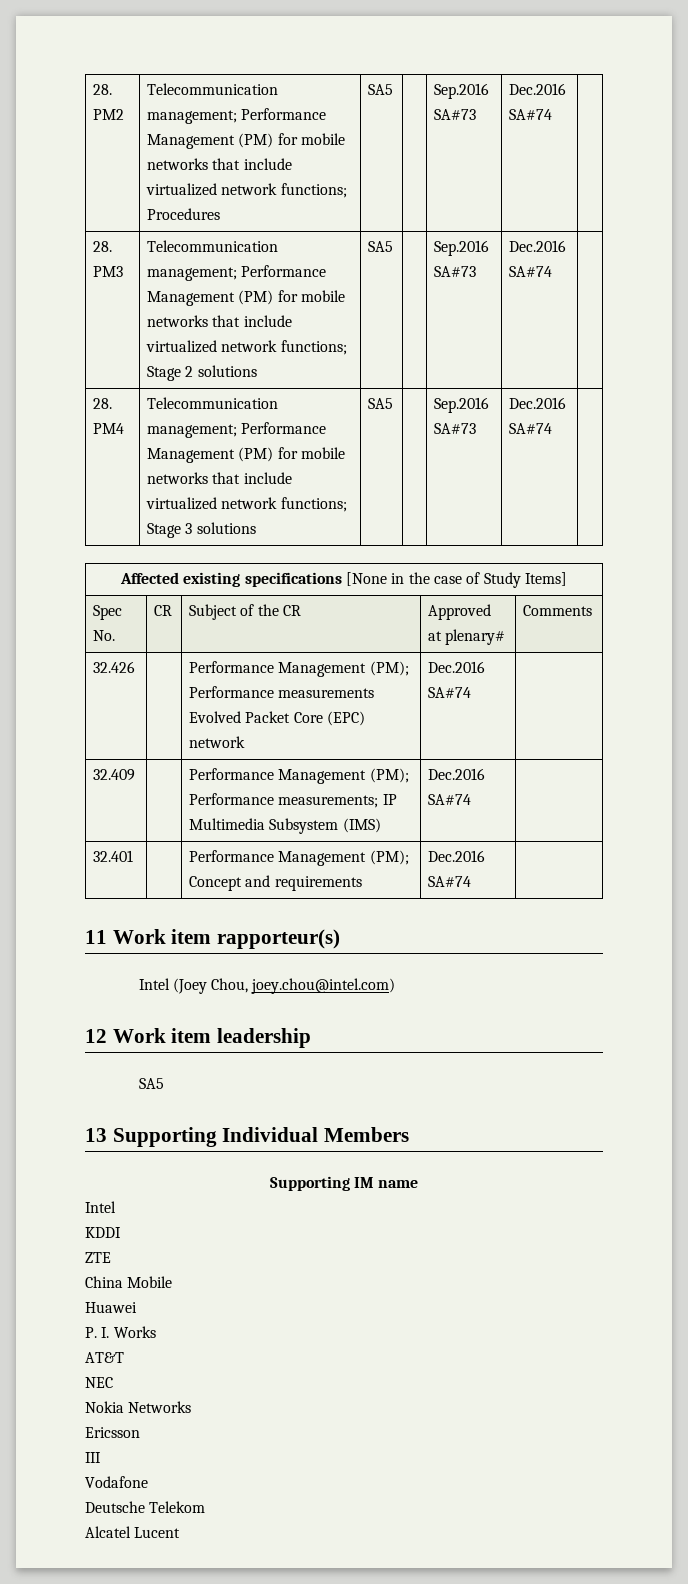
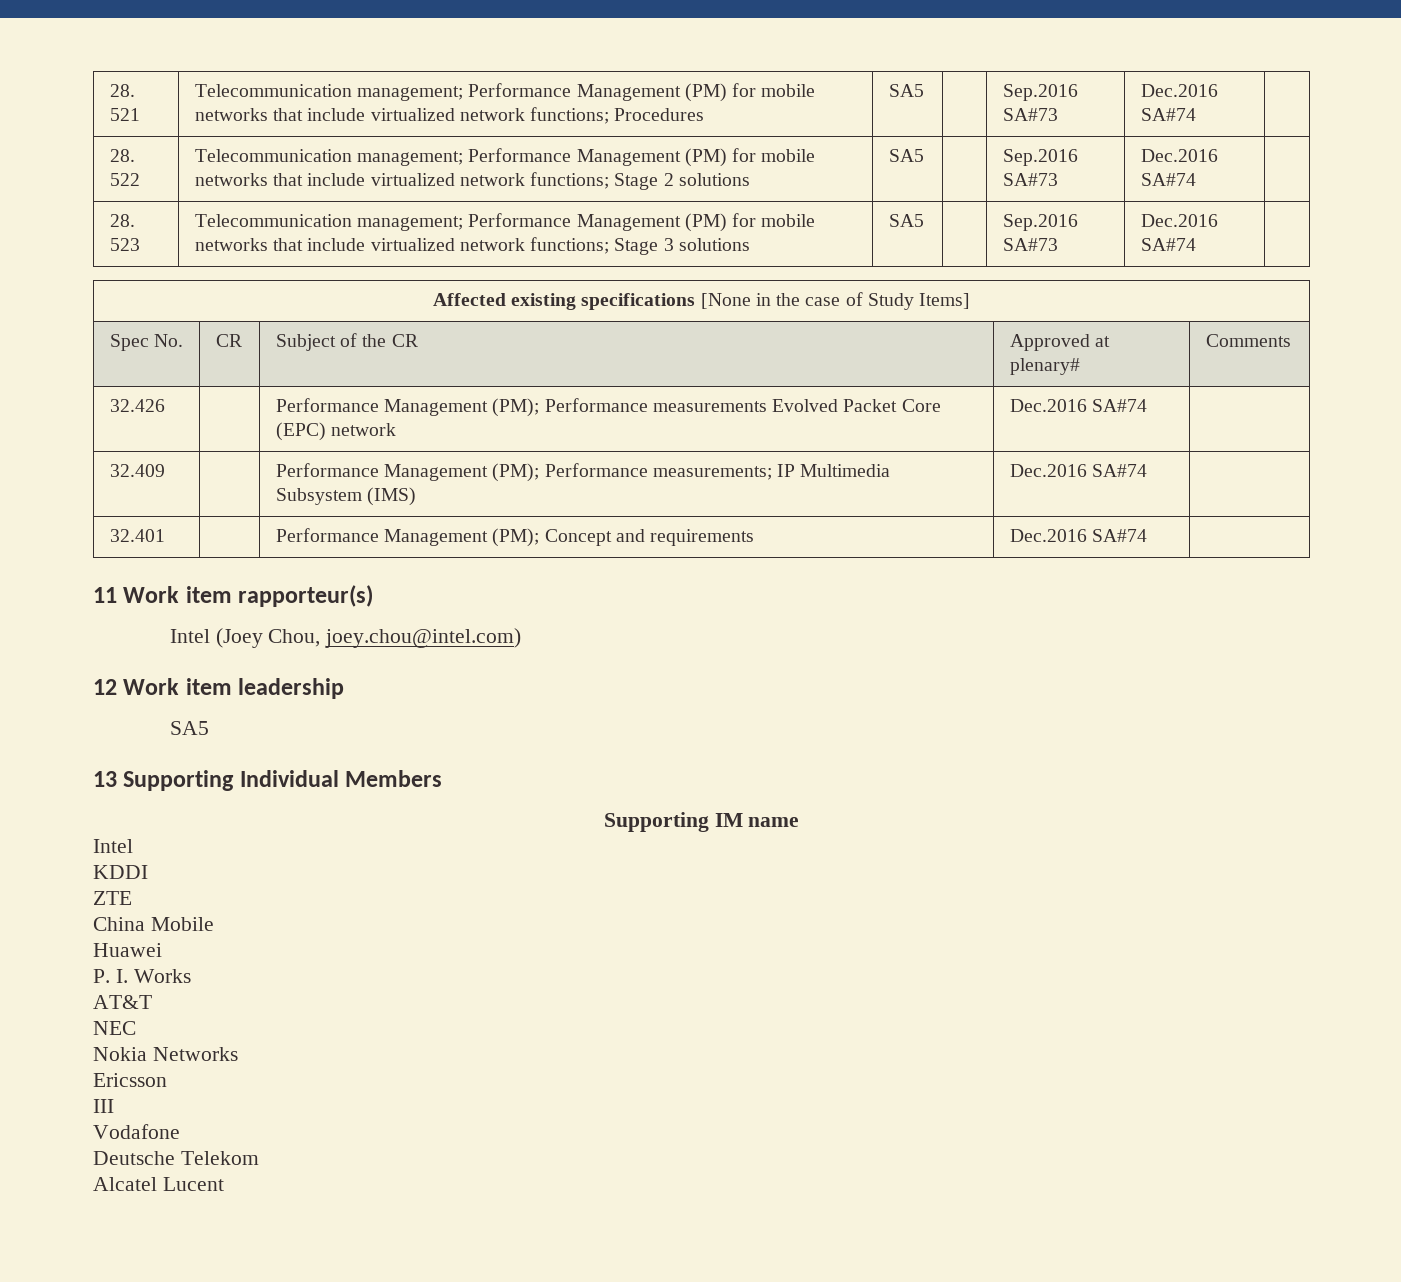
[93,84,113,95] [93,109,125,120] 28. PM2 -> [109,84,135,97] [109,108,140,121] 28. 521
[93,266,124,277] PM3 -> [109,173,140,186] 522
[93,423,125,434] PM4 -> [109,238,140,251] 523

